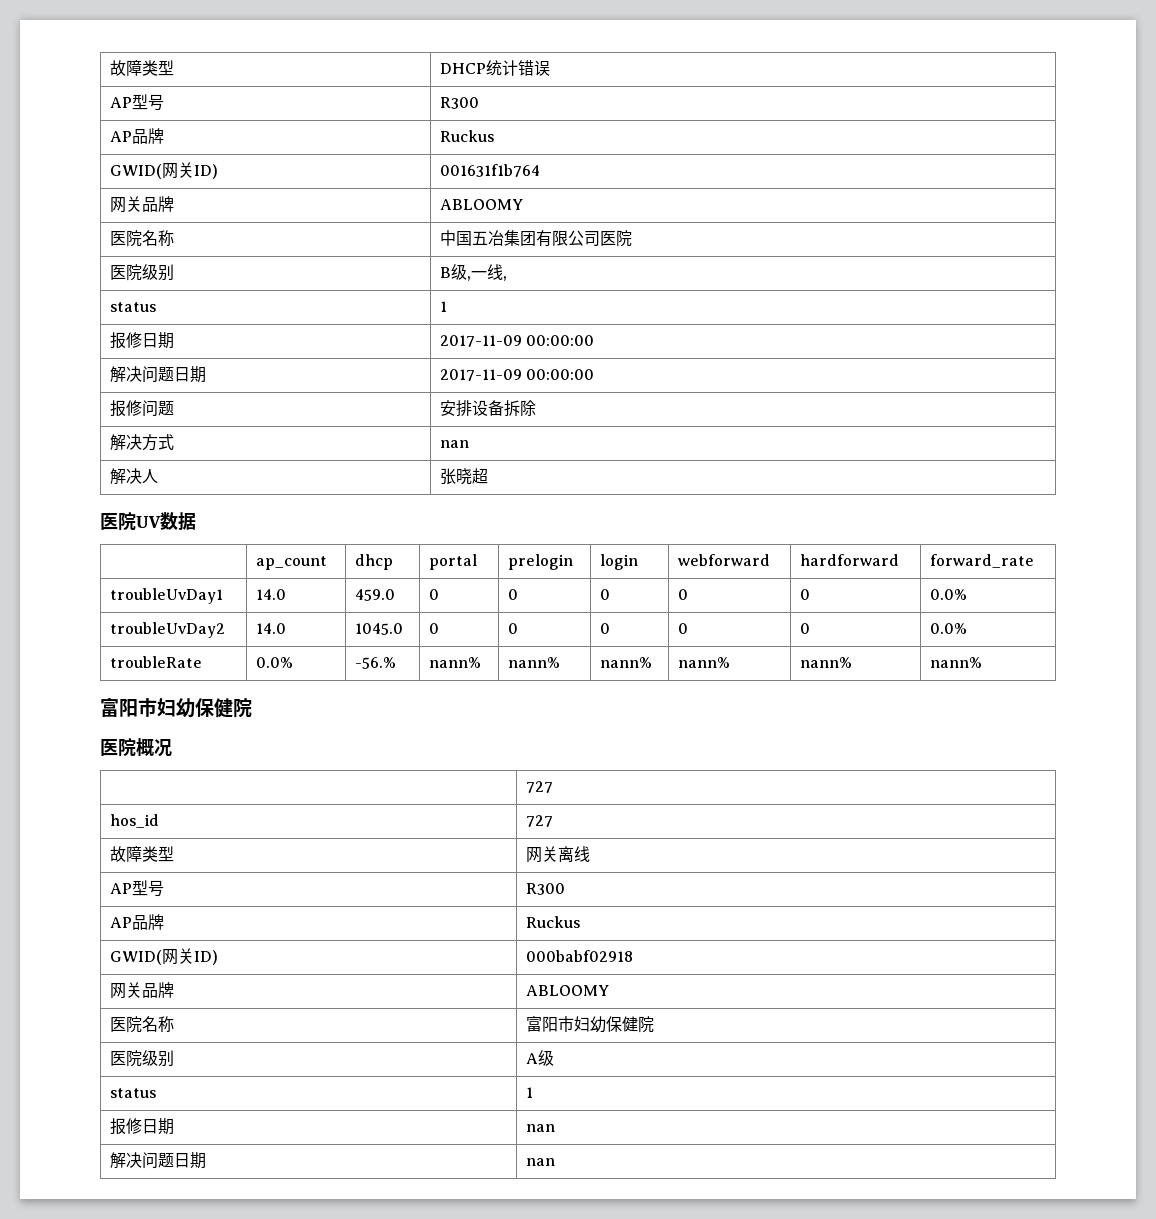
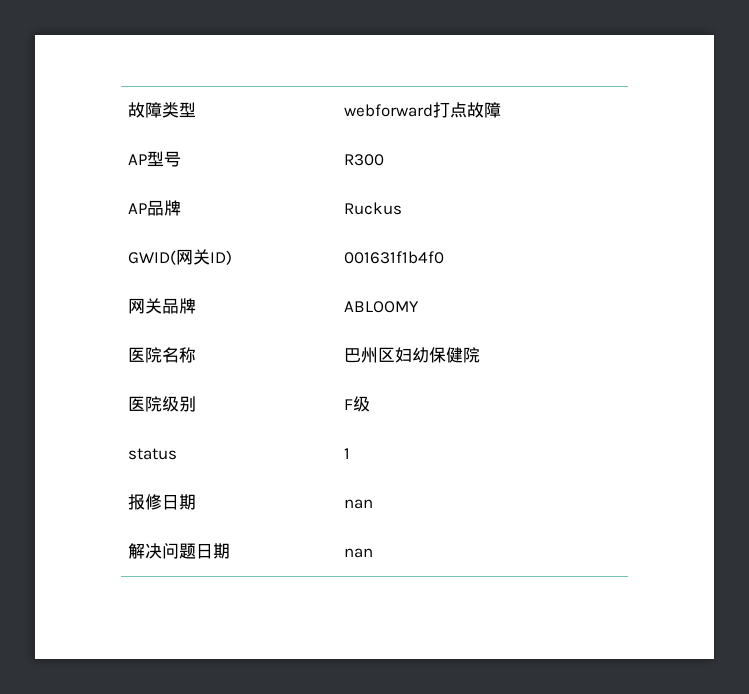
[109,60,174,76] [439,60,550,76] [109,94,164,111] [439,97,479,109] [109,128,164,144] [439,130,494,142] [109,162,218,179] [439,164,540,177] [109,196,174,213] [439,199,523,210] [109,230,174,247] [439,230,632,247] [109,264,174,281] [439,264,507,281] [109,302,156,312] [439,301,447,312] [109,332,174,349] [439,335,594,347] [109,366,206,383] [439,369,594,381] [109,400,174,417] [439,400,536,417] [109,434,174,451] [439,440,469,448] [109,468,158,485] [439,468,488,485] [100,512,196,531] [255,556,327,570] [354,554,393,570] [428,554,477,570] [507,554,573,570] [599,554,638,570] [677,554,770,566] [799,554,899,566] [929,554,1034,568] [109,588,223,604] [255,589,286,600] [354,589,395,601] [428,589,439,600] [507,589,518,600] [599,589,610,600] [677,589,688,600] [799,589,810,600] [929,589,967,600] [109,622,225,638] [255,623,286,634] [354,623,403,635] [428,623,439,634] [507,623,518,634] [599,623,610,634] [677,623,688,634] [799,623,810,634] [929,623,967,634] [109,656,202,668] [255,657,293,668] [354,657,396,669] [428,657,481,668] [507,657,560,668] [599,657,652,668] [677,657,730,668] [799,657,852,668] [929,657,982,668] [100,698,252,718] [100,738,172,757] [525,781,553,793] [109,814,159,828] [525,815,553,827] [109,846,174,862] [525,846,590,863] [109,880,164,897] [525,883,565,895] [109,914,164,930] [525,916,580,928] [109,948,218,965] [525,950,633,962] [109,982,174,999] [525,985,609,996] [109,1016,174,1033] [525,1016,574,1032] 故障类型 | DHCP统计错误 // AP型号 | R300 // AP品牌 | Ruckus // GWID(网关ID) | 001631f1b764 // 网关品牌 | ABLOOMY // 医院名称 | 中国五冶集团有限公司医院 // 医院级别 | B级,一线, // status | 1 // 报修日期 | 2017-11-09 00:00:00 // 解决问题日期 | 2017-11-09 00:00:00 // 报修问题 | 安排设备拆除 // 解决方式 | nan // 解决人 | 张晓超 // 医院UV数据 // | ap_count | dhcp | portal | prelogin | login | webforward | hardforward | forward_rate // troubleUvDay1 | 14.0 | 459.0 | 0 | 0 | 0 | 0 | 0 | 0.0% // troubleUvDay2 | 14.0 | 1045.0 | 0 | 0 | 0 | 0 | 0 | 0.0% // troubleRate | 0.0% | -56.% | nann% | nann% | nann% | nann% | nann% | nann% // 富阳市妇幼保健院 // 医院概况 // | 727 // hos_id | 727 // 故障类型 | 网关离线 // AP型号 | R300 // AP品牌 | Ruckus // GWID(网关ID) | 000babf02918 // 网关品牌 | ABLOOMY // 医院名称 | 富阳市 -> [127,102,196,118] [343,102,501,118] [127,151,181,167] [343,154,384,166] [127,200,181,216] [343,202,402,215] [127,249,232,265] [343,251,444,264] [127,298,196,314] [343,301,419,313] [127,347,196,363] [343,347,395,363] 故障类型 | webforward打点故障 // AP型号 | R300 // AP品牌 | Ruckus // GWID(网关ID) | 001631f1b4f0 // 网关品牌 | ABLOOMY // 医院名称 | 巴州区
[525,1053,538,1064] A -> [343,399,353,410] F

